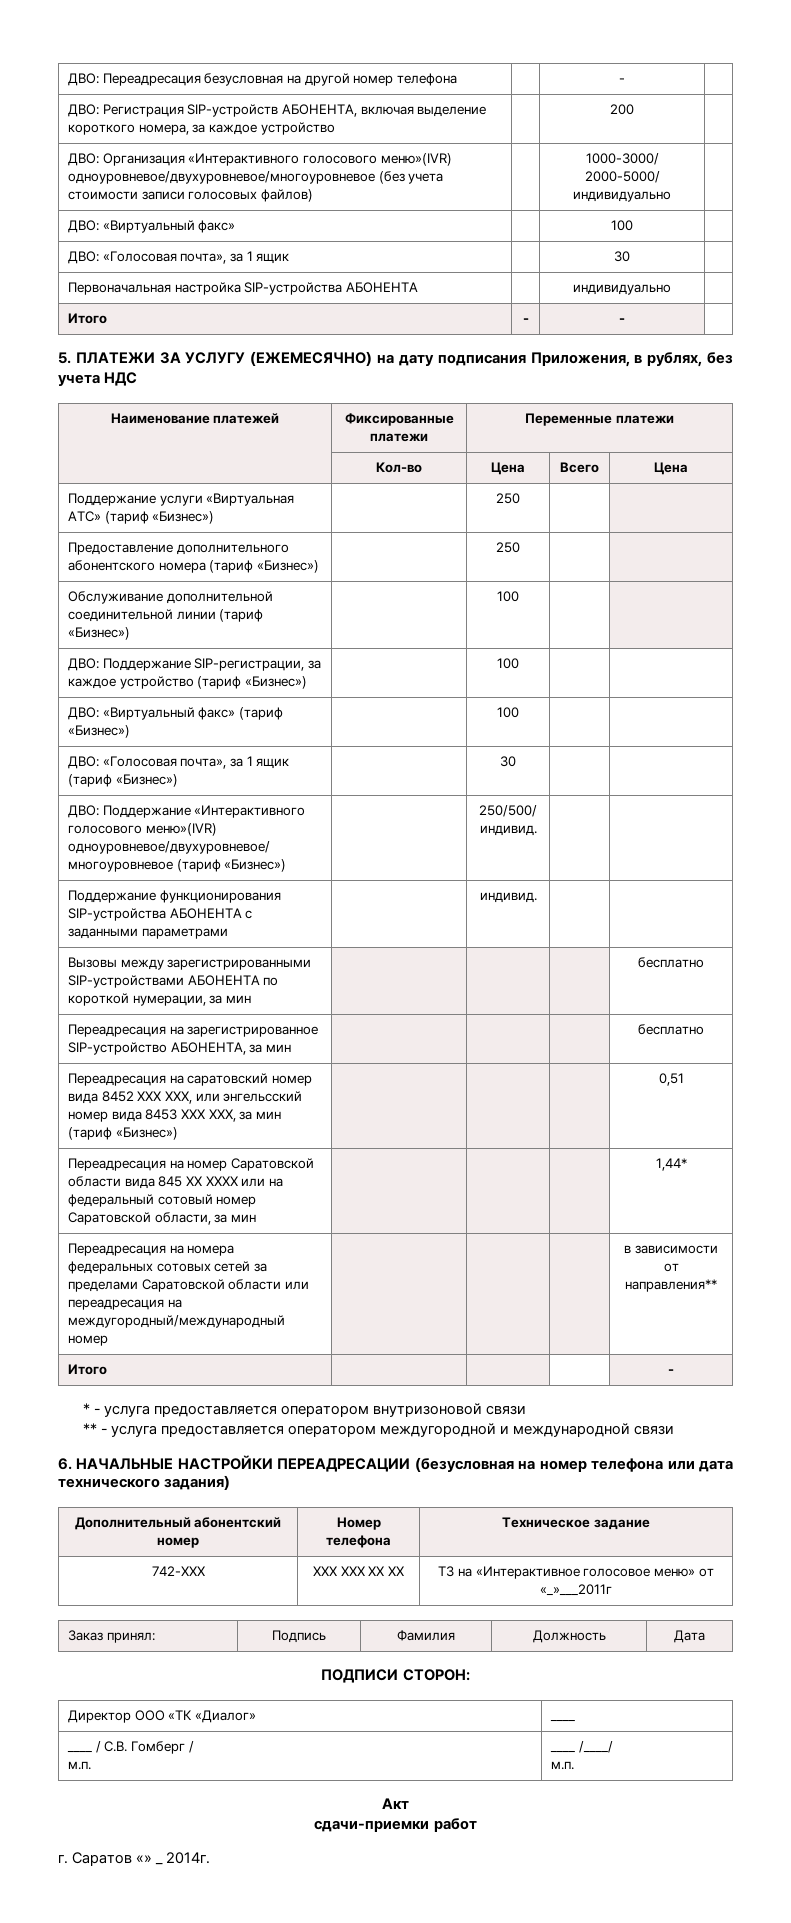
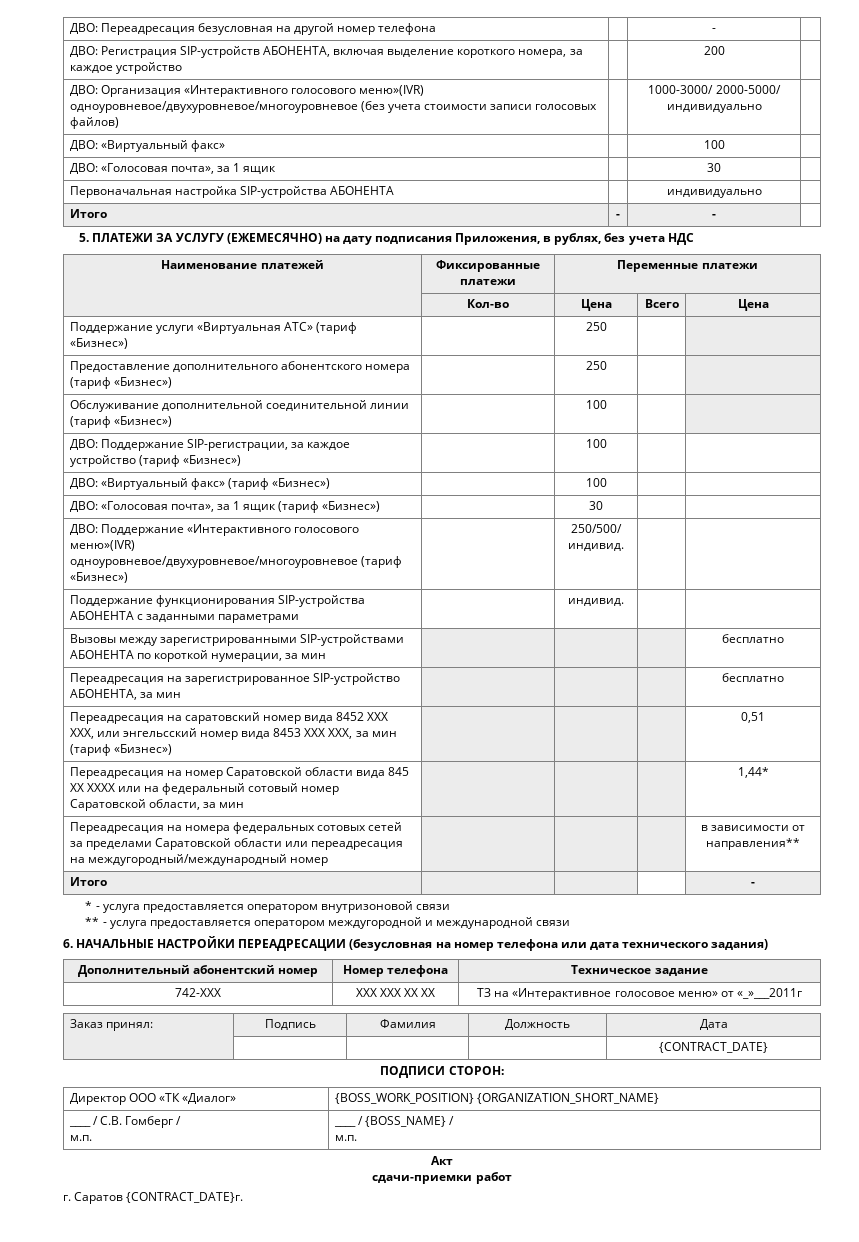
(705, 1636) none -> [659,1042,768,1053] // | | | | {CONTRACT_DATE}
[550,1720,576,1722] ____ -> [334,1093,659,1104] {BOSS_WORK_POSITION} {ORGANIZATION_SHORT_NAME}
[578,1741,613,1753] /____/ -> [357,1116,455,1127] / {BOSS_NAME} /
[136,1855,153,1863] [155,1852,211,1865] «» _ 2014г. -> [126,1192,244,1203] {CONTRACT_DATE}г.

